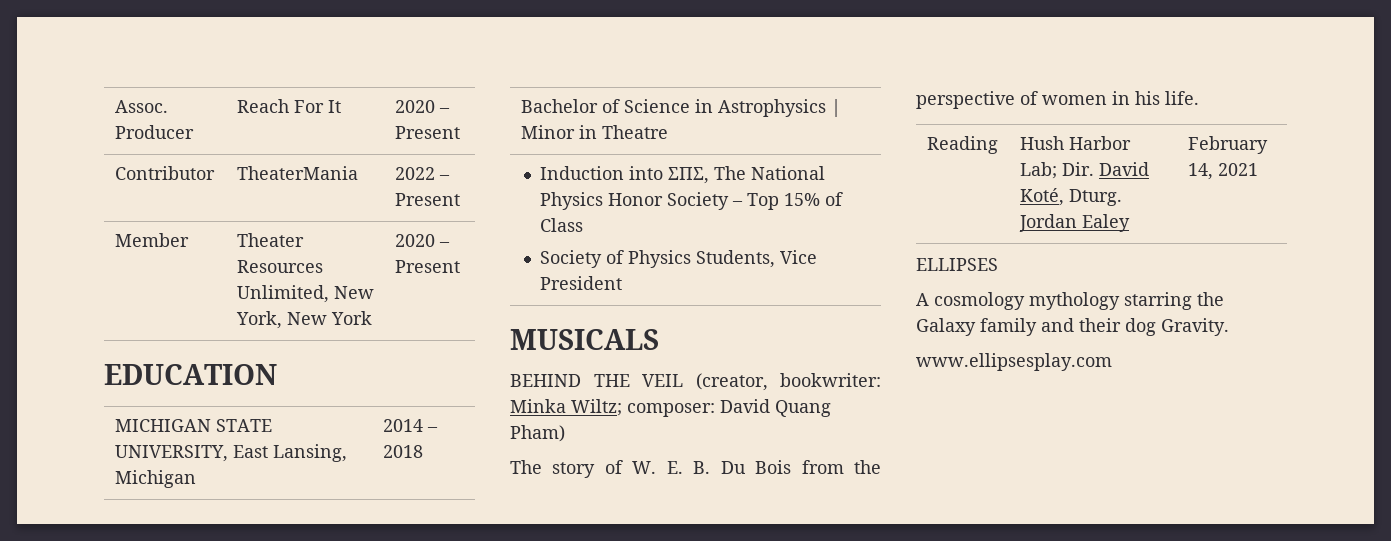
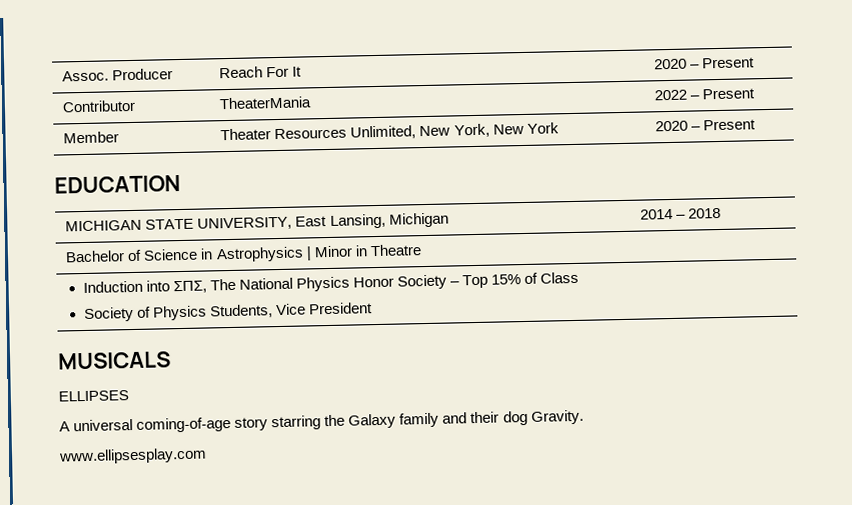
[510,373,881,391] [510,399,831,417] [510,425,565,442] [510,460,881,478] [916,91,1199,109] [926,136,998,154] [1019,136,1131,150] [1019,162,1149,179] [1019,188,1122,206] [1018,214,1130,232] [1187,136,1268,154] [1187,163,1258,180] // BEHIND THE VEIL (creator, bookwriter: Minka Wiltz; composer: David Quang Pham) // The story of W. E. B. Du Bois from the perspective of women in his life. // Reading | Hush Harbor Lab; Dir. David Koté, Dturg. Jordan Ealey | February 14, 2021 -> (171, 360) none
[934,292,1120,310] cosmology mythology -> [73,417,269,433] universal coming-of-age story

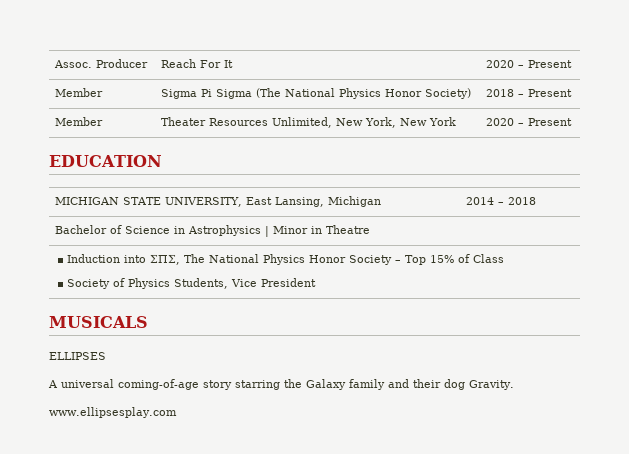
[62,99,137,113] [219,96,313,110] [654,89,688,101] Contributor | TheaterMania | 2022 -> [55,88,104,97] [161,88,472,99] [486,89,515,97] Member | Sigma Pi Sigma (The National Physics Honor Society) | 2018

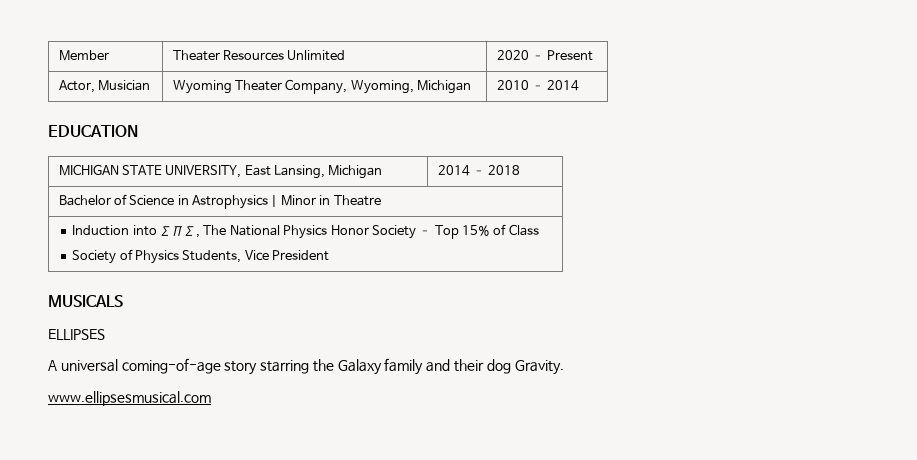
[54,59,149,68] [161,59,234,68] [486,60,573,68] [55,88,104,97] [161,88,472,99] [486,89,573,97] [55,117,104,126] [161,117,457,128] [486,118,573,126] Assoc. Producer | Reach For It | 2020 – Present // Member | Sigma Pi Sigma (The National Physics Honor Society) | 2018 – Present // Member | Theater Resources Unlimited, New York, New York | 2020 – Present -> [58,50,109,61] [172,50,346,61] [496,50,594,61] [58,80,150,93] [172,79,471,94] [496,80,580,91] Member | Theater Resources Unlimited | 2020 – Present // Actor, Musician | Wyoming Theater Company, Wyoming, Michigan | 2010 – 2014
[49,407,177,418] www.ellipsesplay.com -> [48,391,211,406] www.ellipsesmusical.com

